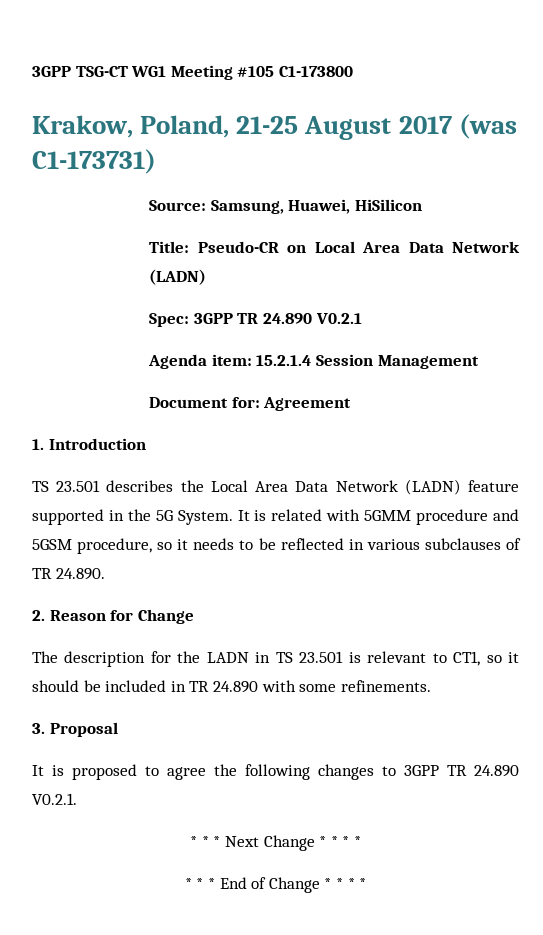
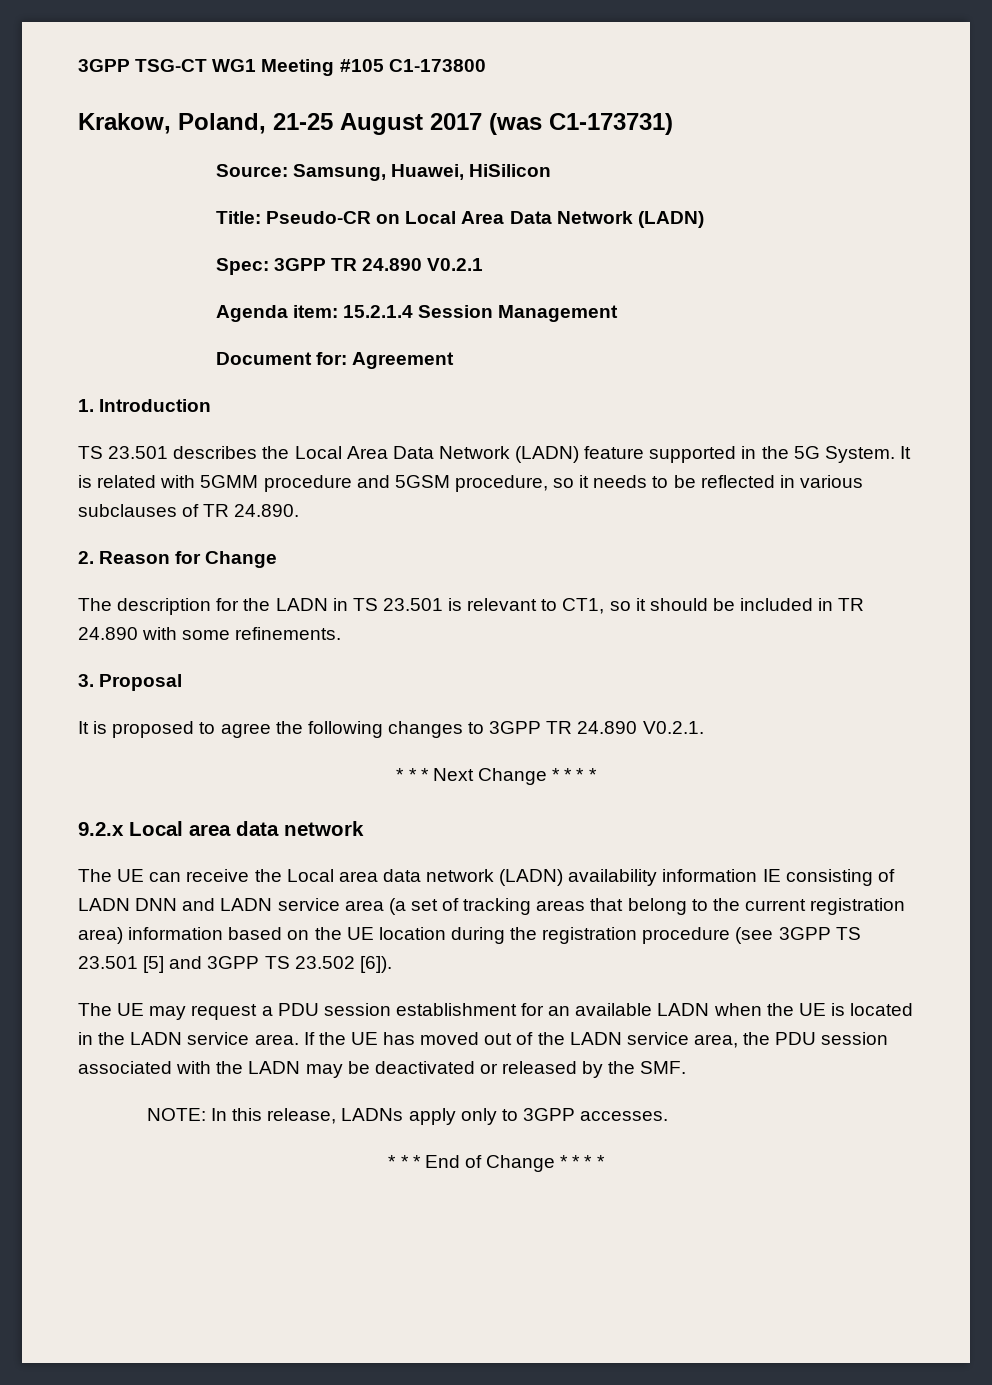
(361, 841) none -> [78,821,364,836] [78,869,895,886] [78,898,906,915] [78,927,861,944] [78,956,392,973] [78,1003,914,1020] [78,1032,889,1048] [78,1061,687,1078] [146,1108,669,1125] // 9.2.x Local area data network // The UE can receive the Local area data network (LADN) availability information IE consisting of LADN DNN and LADN service area (a set of tracking areas that belong to the current registration area) information based on the UE location during the registration procedure (see 3GPP TS 23.501 [5] and 3GPP TS 23.502 [6]). // The UE may request a PDU session establishment for an available LADN when the UE is located in the LADN service area. If the UE has moved out of the LADN service area, the PDU session associated with the LADN may be deactivated or released by the SMF. // NOTE: In this release, LADNs apply only to 3GPP accesses.

